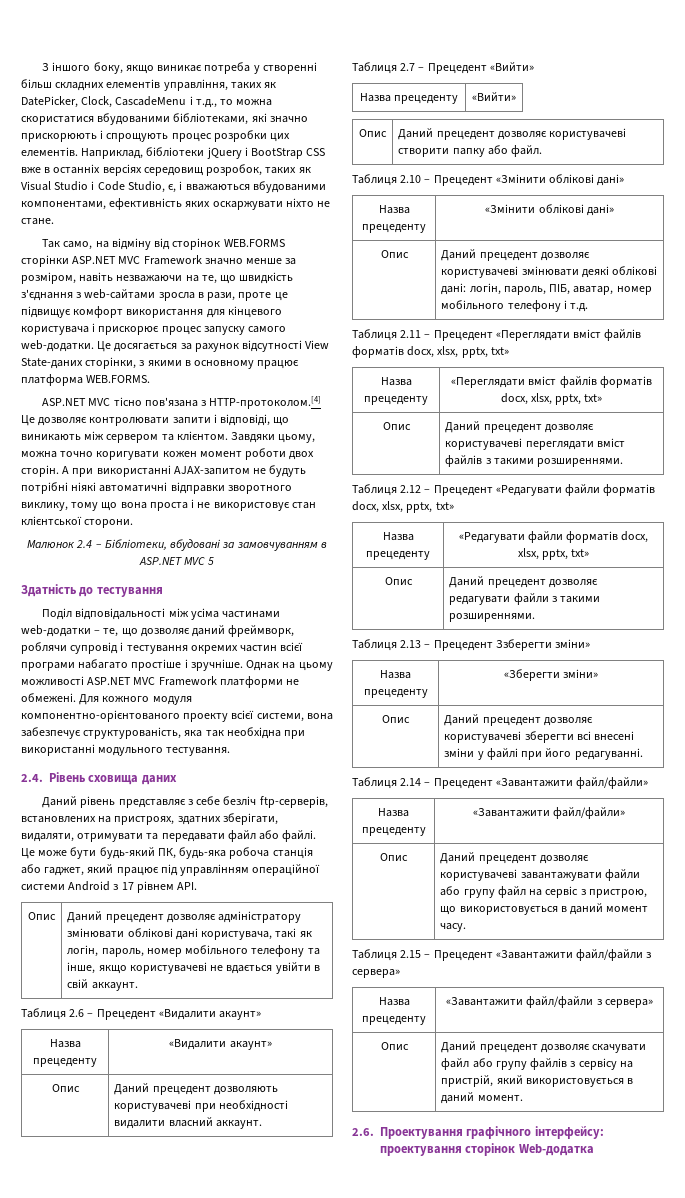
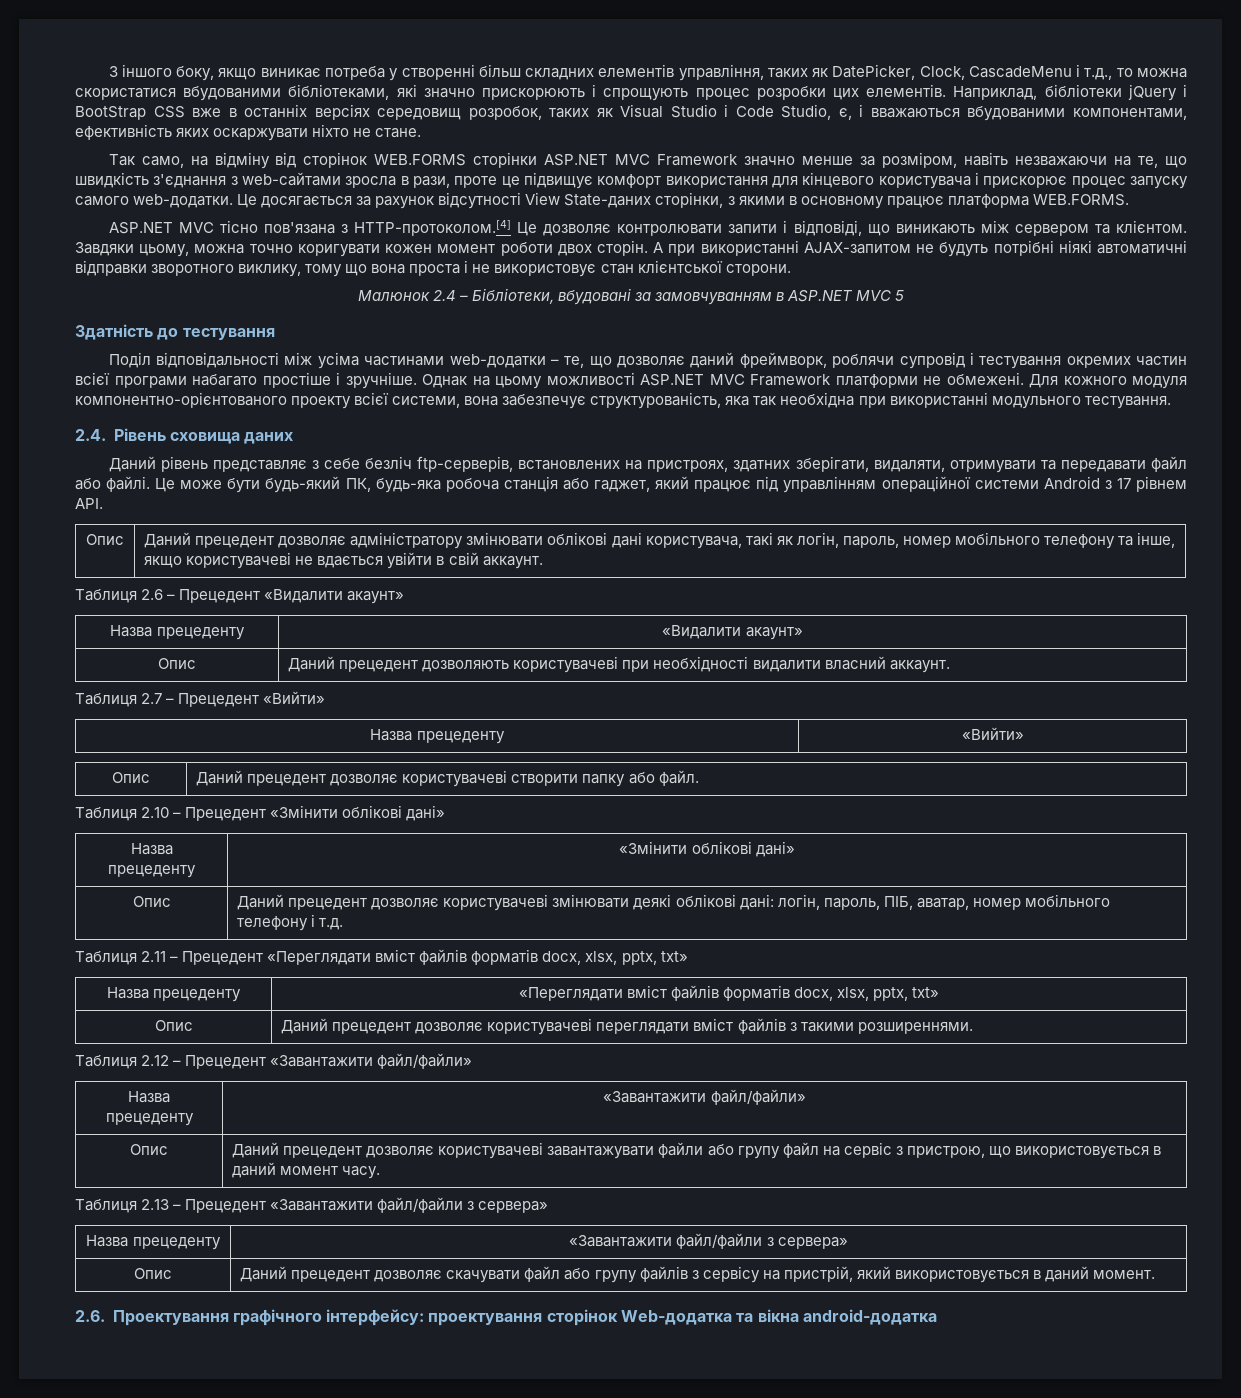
[495,484,656,496] [352,501,454,513] [382,532,414,541] [366,551,430,560] [458,531,649,543] [517,548,590,560] [384,577,413,585] [449,576,598,588] [449,593,601,605] [449,613,536,622] [352,639,591,651] [380,670,411,679] [363,689,428,698] [503,669,599,681] [382,715,410,723] [444,714,593,726] [444,731,635,743] [444,748,643,760] [352,777,493,789] «Редагувати файли форматів docx, xlsx, pptx, txt» // Назва прецеденту | «Редагувати файли форматів docx, xlsx, pptx, txt» // Опис | Даний прецедент дозволяє редагувати файли з такими розширеннями. // Таблиця 2.13 – Прецедент Ззберегти зміни» // Назва прецеденту | «Зберегти зміни» // Опис | Даний прецедент дозволяє користувачеві зберегти всі внесені зміни у файлі при його редагуванні. // Таблиця 2.14 – Прецедент -> (267, 1062) none
[400,950,422,958] 2.15 -> [141,1199,170,1210] 2.13
(594, 1150) none -> [736,1309,938,1325] та вікна android-додатка

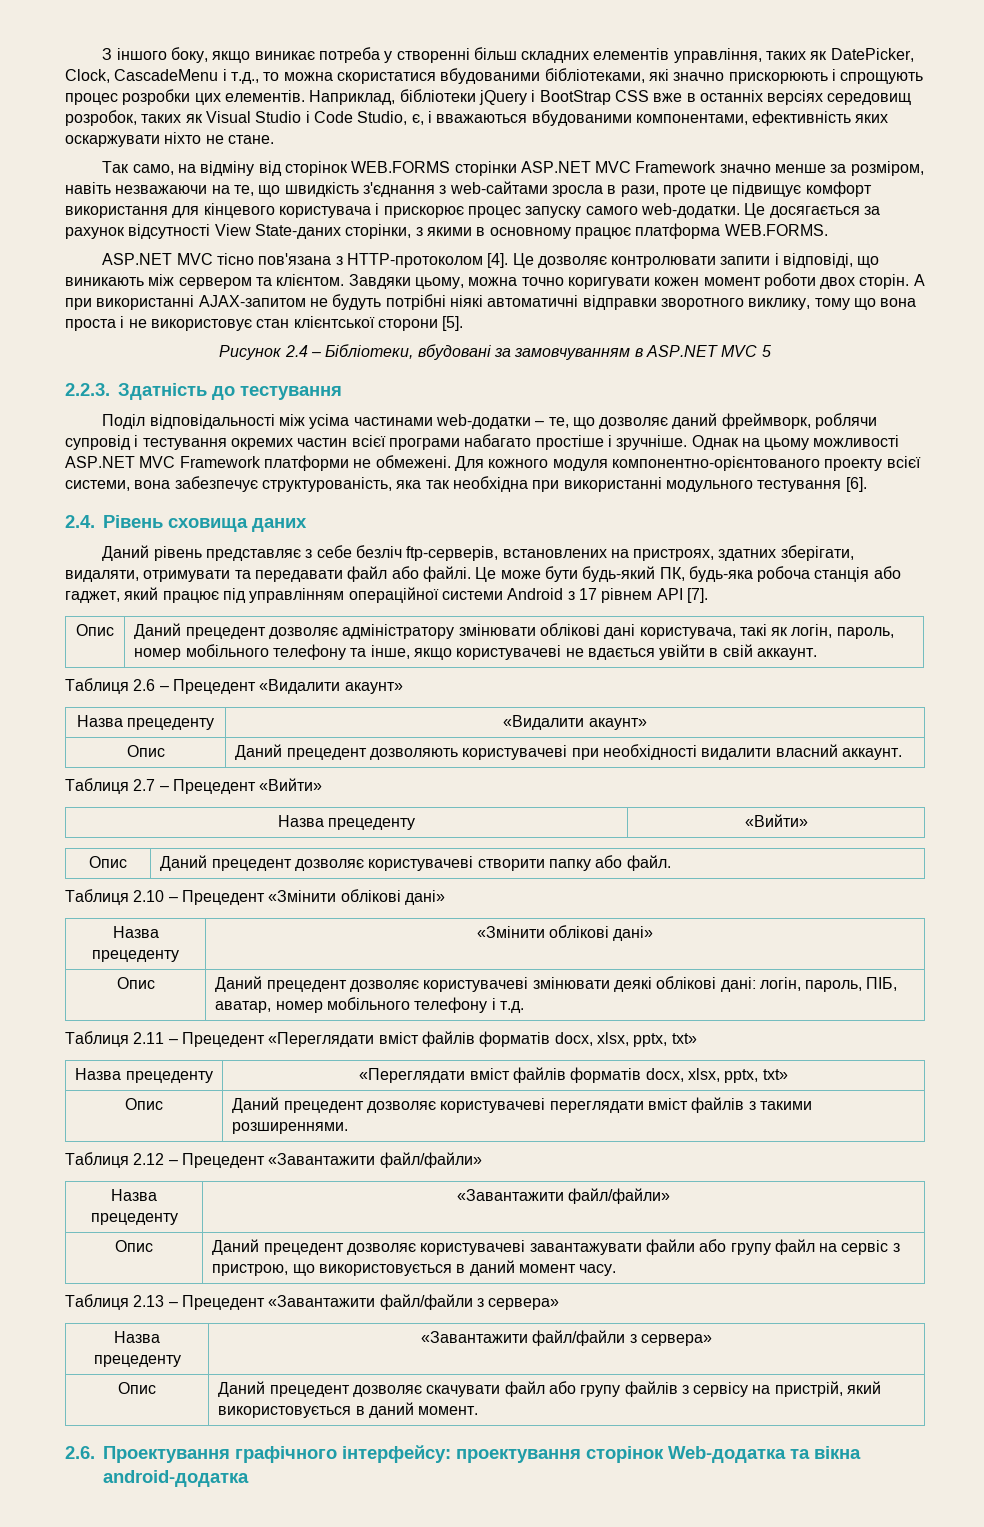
[354,220,512,236] HTTP-протоколом.[4] -> [346,253,509,268] HTTP-протоколом [4].
[725,264,791,276] [357,290,430,301] сторони. // Малюнок -> [377,316,464,331] [219,345,283,360] сторони [5]. // Рисунок
(905, 295) none -> [65,383,110,396] 2.2.3.
[1084,396,1171,409] тестування. -> [757,477,867,492] тестування [6].
[75,498,103,509] API. -> [656,588,708,603] API [7].

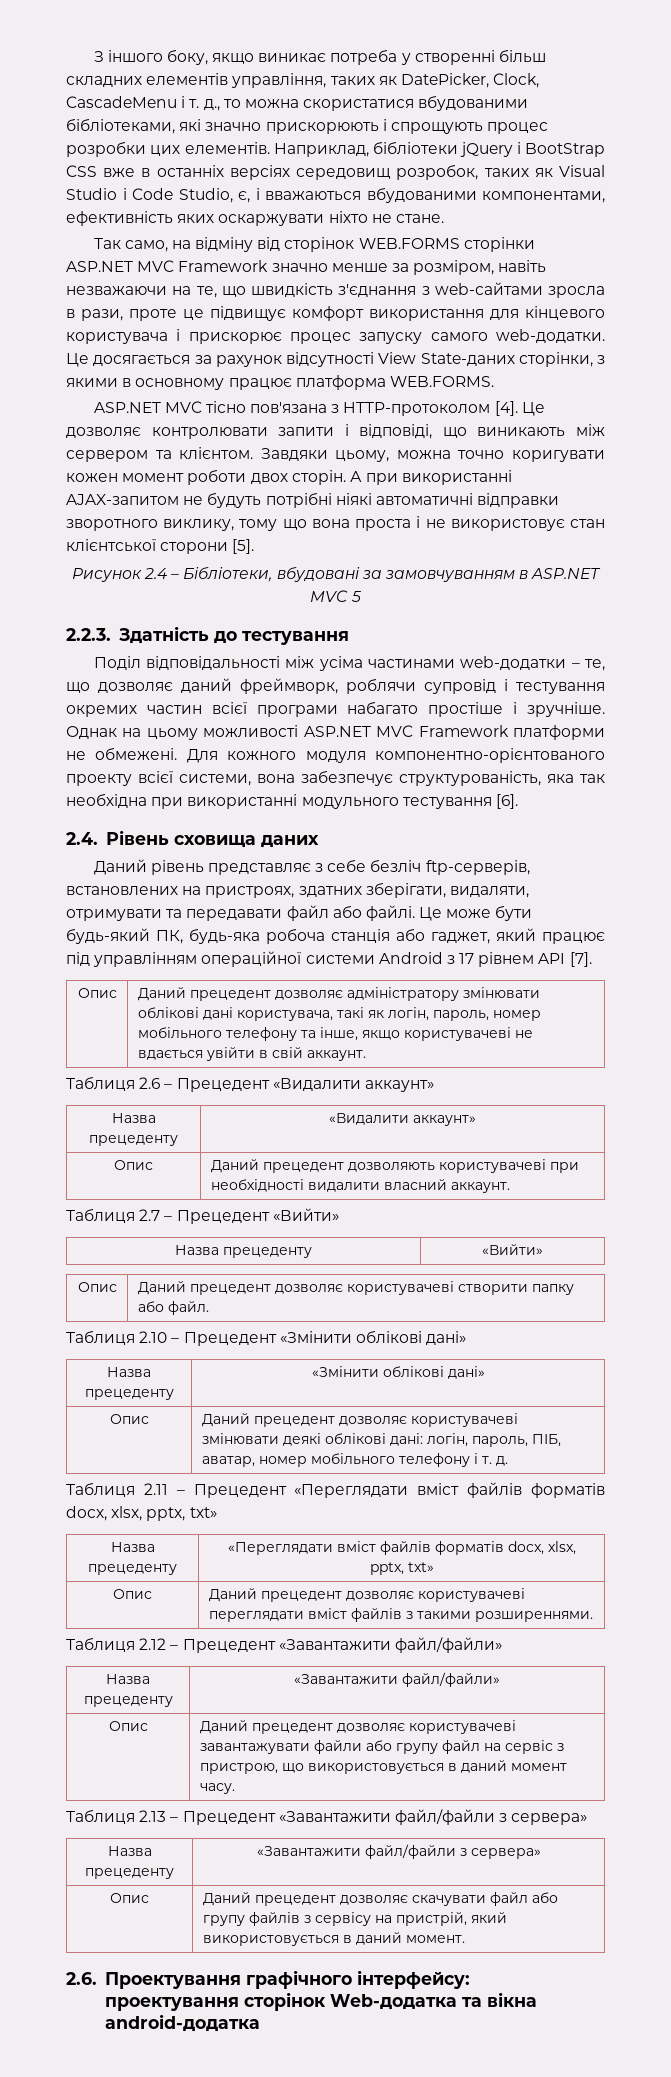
[230,72,259,84] т.д., -> [189,99,220,111] т. д.,
[344,682,403,694] акаунт» -> [364,1080,434,1092] аккаунт»
[588,718,647,730] акаунт» -> [413,1115,476,1126] аккаунт»
[499,1001,524,1013] т.д. -> [481,1456,508,1466] т. д.

